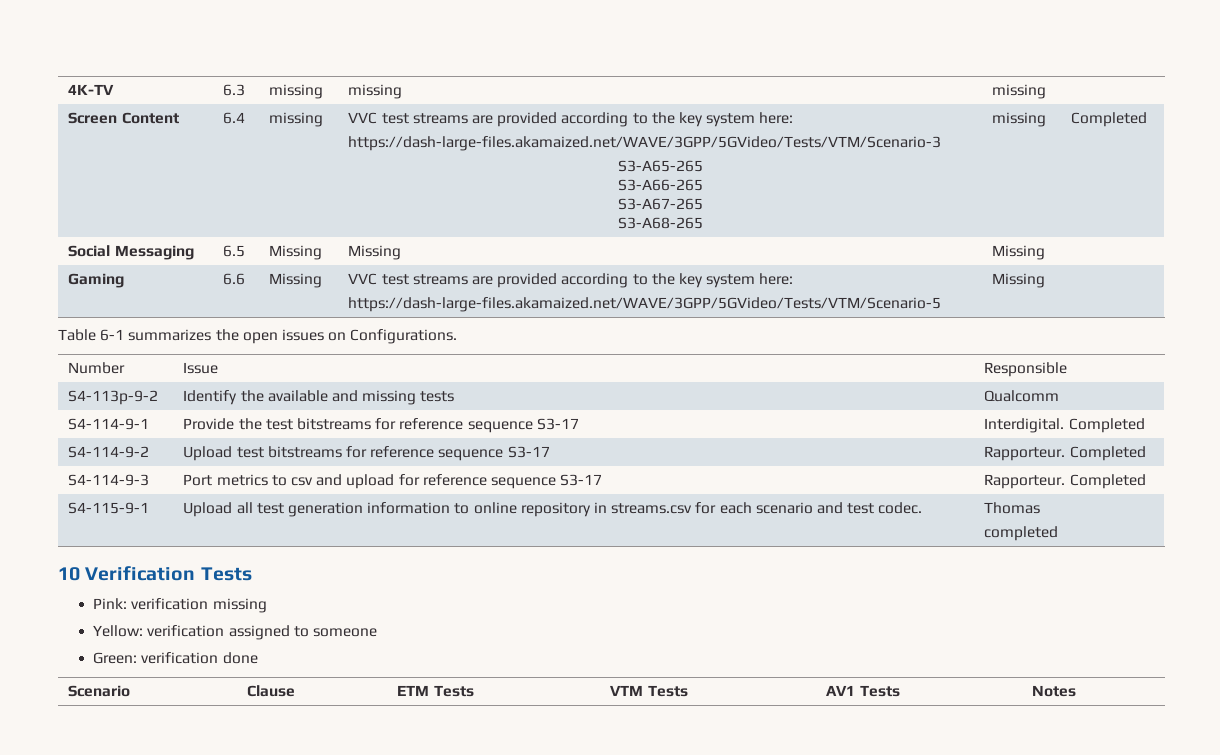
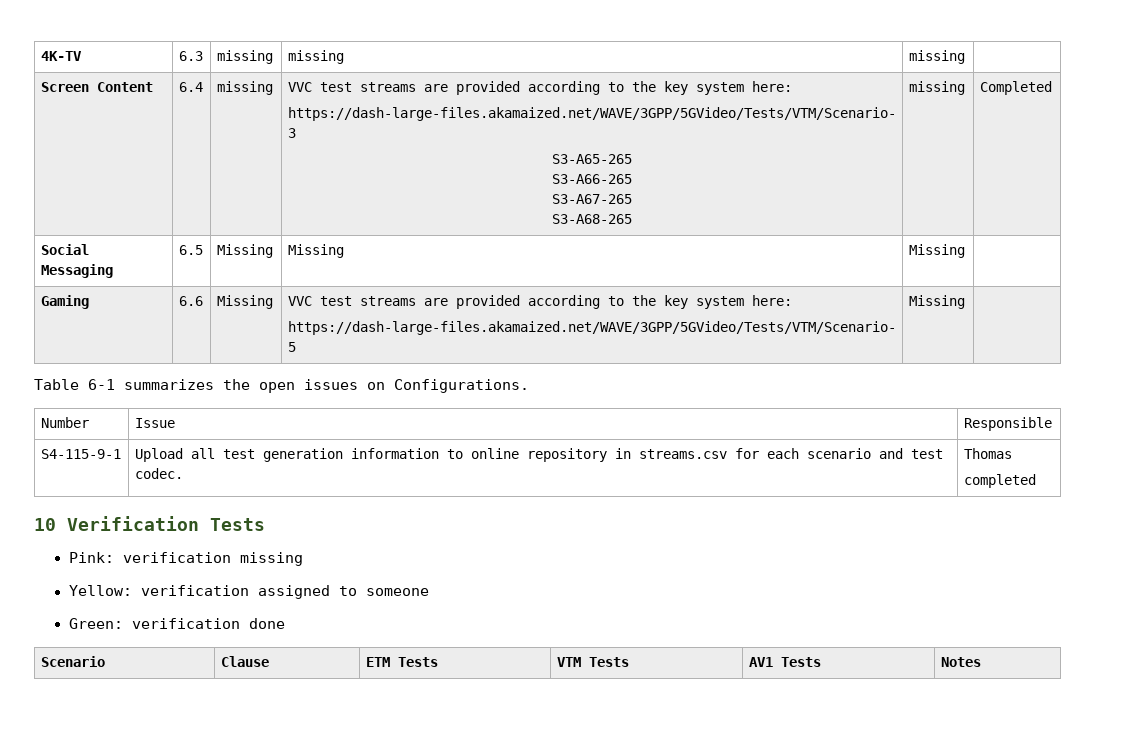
[68,390,159,405] [183,390,455,405] [984,390,1060,402] [68,418,150,430] [183,418,579,433] [984,418,1145,433] [68,446,150,458] [183,446,550,461] [984,446,1146,461] [68,474,150,486] [183,474,603,489] [984,474,1146,489] // S4-113p-9-2 | Identify the available and missing tests | Qualcomm // S4-114-9-1 | Provide the test bitstreams for reference sequence S3-17 | Interdigital. Completed // S4-114-9-2 | Upload test bitstreams for reference sequence S3-17 | Rapporteur. Completed // S4-114-9-3 | Port metrics to csv and upload for reference sequence S3-17 | Rapporteur. Completed -> (1052, 424) none

